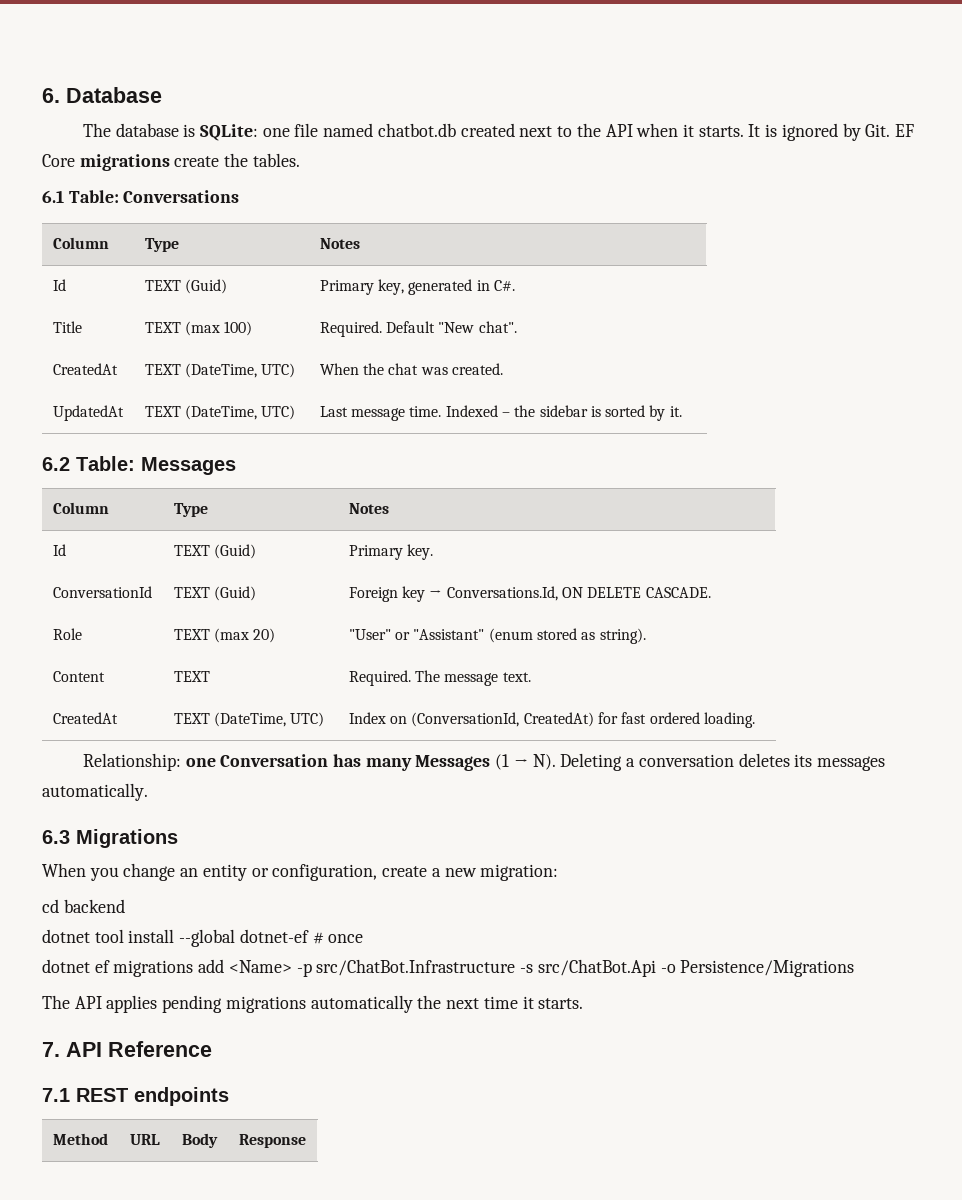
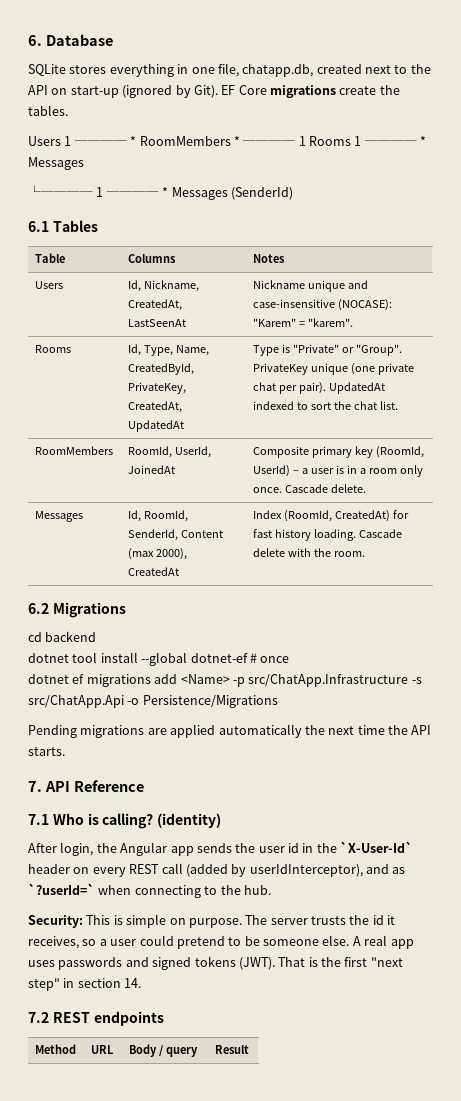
[82,123,456,141] The database is SQLite: one file named chatbot.db -> [28,63,314,77] SQLite stores everything in one file, chatapp.db,
[636,123,891,141] when it starts. It is ignored by Git. -> [51,85,218,98] on start-up (ignored by Git).
[42,190,240,203] [52,237,109,249] [144,238,179,252] [319,238,360,249] [52,279,66,291] [144,279,227,294] [319,279,515,295] [52,321,82,333] [144,321,253,336] [319,321,517,337] [52,363,118,375] [144,363,296,378] [319,363,503,375] [52,405,124,421] [144,405,296,420] [319,405,682,421] [42,456,236,475] [52,502,109,514] [173,503,208,517] [348,503,389,514] [52,544,66,556] [173,544,256,559] [348,544,433,560] [52,586,152,598] [173,586,256,601] [348,586,711,602] [52,628,82,640] [173,628,276,643] [348,628,646,644] [52,671,105,682] [173,671,210,682] [348,670,531,686] [52,712,118,724] [173,712,325,727] 6.1 Table: Conversations // Column | Type | Notes // Id | TEXT (Guid) | Primary key, generated in C#. // Title | TEXT (max 100) | Required. Default "New chat". // CreatedAt | TEXT (DateTime, UTC) | When the chat was created. // UpdatedAt | TEXT (DateTime, UTC) | Last message time. Indexed – the sidebar is sorted by it. // 6.2 Table: Messages // Column | Type | Notes // Id | TEXT (Guid) | Primary key. // ConversationId | TEXT (Guid) | Foreign key → Conversations.Id, ON DELETE CASCADE. // Role | TEXT (max 20) | "User" or "Assistant" (enum stored as string). // Content | TEXT | Required. The message text. // CreatedAt | TEXT (DateTime, UTC) -> [28,136,427,146] [28,157,84,170] [28,185,293,200] [28,220,98,232] [35,253,66,263] [128,254,177,263] [253,254,286,263] [35,281,64,289] [128,280,200,292] [128,299,183,311] [128,319,187,327] [253,280,369,292] [253,299,393,311] [253,318,354,327] [35,345,72,353] [128,344,210,356] [128,363,195,375] [128,382,187,394] [128,401,183,413] [128,420,185,432] [253,344,403,356] [253,363,415,375] [253,382,386,394] [253,401,399,410] [35,446,114,455] [128,446,212,458] [128,465,176,474] [253,446,425,458] [253,465,424,477] [253,484,367,493] [35,511,84,522] [128,510,189,522] [128,529,224,541] [128,548,188,560] [128,567,180,576] Users 1 ──── * RoomMembers * ──── 1 Rooms 1 ──── * Messages // └──── 1 ──── * Messages (SenderId) // 6.1 Tables // Table | Columns | Notes // Users | Id, Nickname, CreatedAt, LastSeenAt | Nickname unique and case-insensitive (NOCASE): "Karem" = "karem". // Rooms | Id, Type, Name, CreatedById, PrivateKey, CreatedAt, UpdatedAt | Type is "Private" or "Group". PrivateKey unique (one private chat per pair). UpdatedAt indexed to sort the chat list. // RoomMembers | RoomId, UserId, JoinedAt | Composite primary key (RoomId, UserId) – a user is in a room only once. Cascade delete. // Messages | Id, RoomId, SenderId, Content (max 2000), CreatedAt
[389,712,520,727] on (ConversationId, -> [284,510,333,522] (RoomId,
[649,712,700,724] ordered -> [275,529,312,541] history
[82,753,885,771] [42,783,148,801] [42,829,178,848] [42,863,559,881] // Relationship: one Conversation has many Messages (1 → N). Deleting a conversation deletes its messages automatically. // 6.3 Migrations // When you change an entity or configuration, create a new migration: -> [359,529,403,538] [253,548,366,557] [28,602,126,618] Cascade delete with the room. // 6.2 Migrations
[316,959,656,977] src/ChatBot.Infrastructure -s src/ChatBot.Api -> [248,674,422,687] [28,695,124,708] src/ChatApp.Infrastructure -s src/ChatApp.Api
[42,995,306,1013] The API applies pending migrations -> [28,724,216,738] Pending migrations are applied
[522,996,534,1009] it -> [388,725,432,735] the API
(70, 1095) none -> [52,813,222,829] [28,841,414,856] [28,863,406,877] [28,883,271,898] [28,914,396,928] [28,935,414,949] [28,956,403,970] [28,978,142,991] [28,1012,49,1023] Who is calling? (identity) // After login, the Angular app sends the user id in the `X-User-Id` header on every REST call (added by userIdInterceptor), and as `?userId=` when connecting to the hub. // Security: This is simple on purpose. The server trusts the id it receives, so a user could pretend to be someone else. A real app uses passwords and signed tokens (JWT). That is the first "next step" in section 14. // 7.2
[238,1134,306,1148] | Response -> [159,1045,199,1057] [215,1045,250,1054] / query | Result

